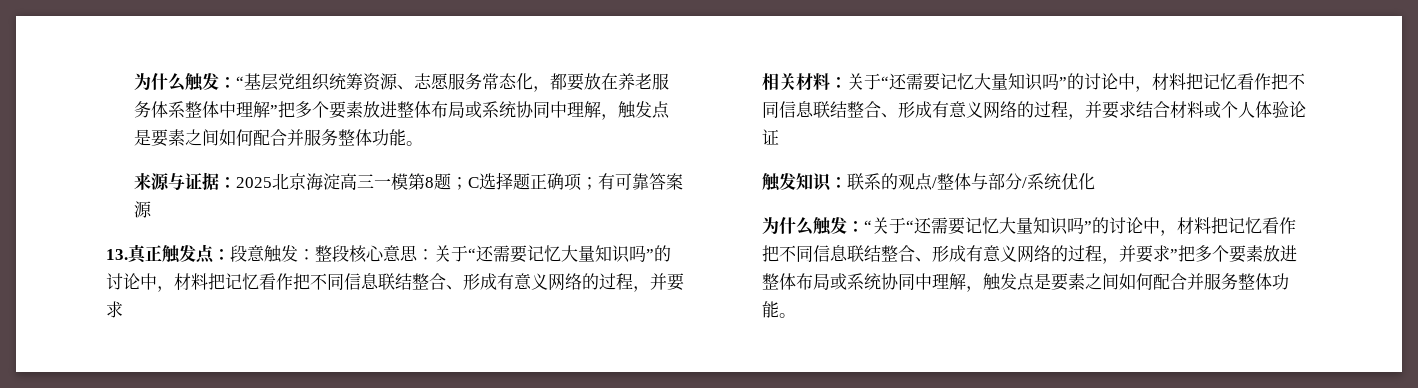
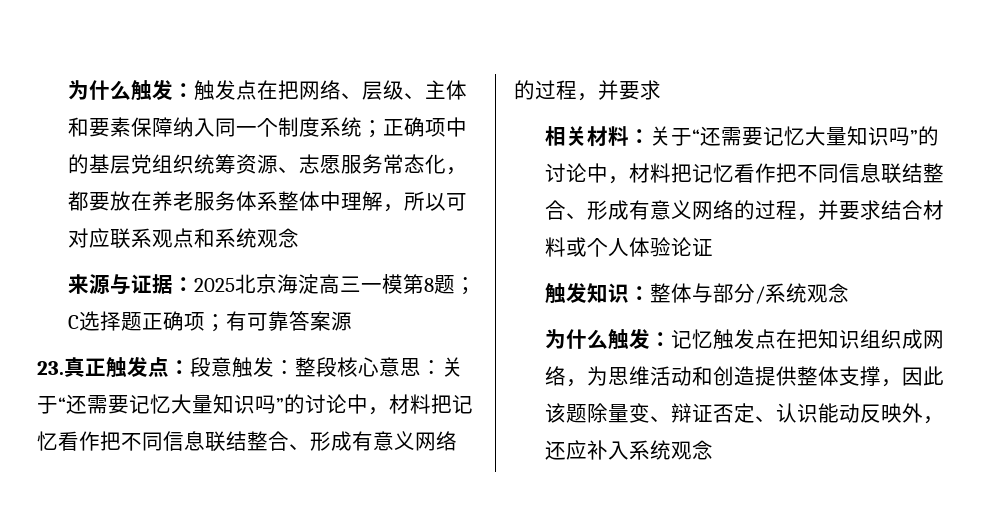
[133,73,244,92] 为什么触发：“ -> [67,80,467,101] [67,117,467,138] [67,154,89,174] 为什么触发：触发点在把网络、层级、主体和要素保障纳入同一个制度系统；正确项中的
[269,101,670,120] [133,129,423,147] ”把多个要素放进整体布局或系统协同中理解，触发点是要素之间如何配合并服务整体功能。 -> [382,191,467,212] [67,228,299,249] ，所以可对应联系观点和系统观念
[106,249,128,260] 13. -> [37,361,64,375] 23.
[846,173,937,191] 联系的观点/ -> (650, 293) none
[1060,173,1095,190] [761,217,1296,236] [761,245,1297,264] [761,273,1289,292] [761,301,796,318] 优化 // 为什么触发：“关于“还需要记忆大量知识吗”的讨论中，材料把记忆看作把不同信息联结整合、形成有意义网络的过程，并要求”把多个要素放进整体布局或系统协同中理解，触发点是要素之间如何配合并服务整体功能。 -> [806,283,849,303] [544,329,944,350] [544,366,944,387] [544,403,944,424] [544,440,713,460] 观念 // 为什么触发：记忆触发点在把知识组织成网络，为思维活动和创造提供整体支撑，因此该题除量变、辩证否定、认识能动反映外，还应补入系统观念

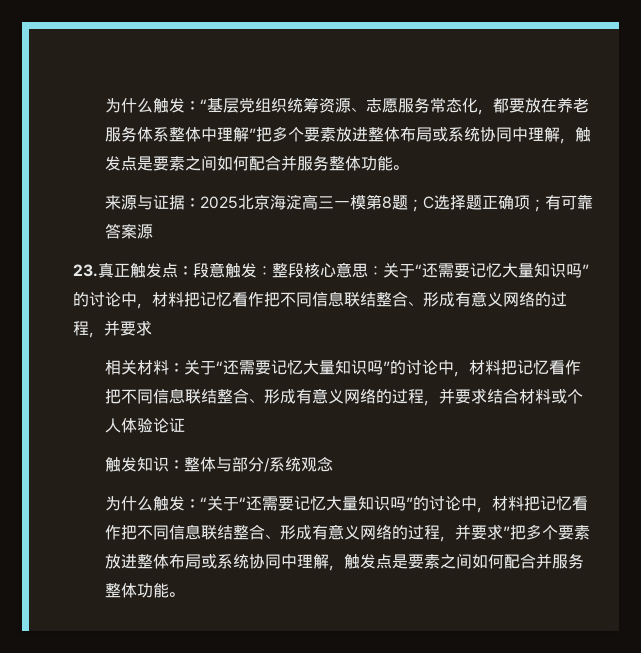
[67,80,467,101] [67,117,467,138] [67,154,89,174] 为什么触发：触发点在把网络、层级、主体和要素保障纳入同一个制度系统；正确项中的 -> [104,98,207,113] 为什么触发：“
[382,191,467,212] [67,228,299,249] ，所以可对应联系观点和系统观念 -> [248,126,591,144] [104,155,408,171] ”把多个要素放进整体布局或系统协同中理解，触发点是要素之间如何配合并服务整体功能。
[670,329,944,350] [544,366,944,387] [544,403,944,424] [544,440,713,460] 记忆触发点在把知识组织成网络，为思维活动和创造提供整体支撑，因此该题除量变、辩证否定、认识能动反映外，还应补入系统观念 -> [199,496,588,513] [104,524,590,542] [104,553,584,571] [104,583,184,598] “关于“还需要记忆大量知识吗”的讨论中，材料把记忆看作把不同信息联结整合、形成有意义网络的过程，并要求”把多个要素放进整体布局或系统协同中理解，触发点是要素之间如何配合并服务整体功能。

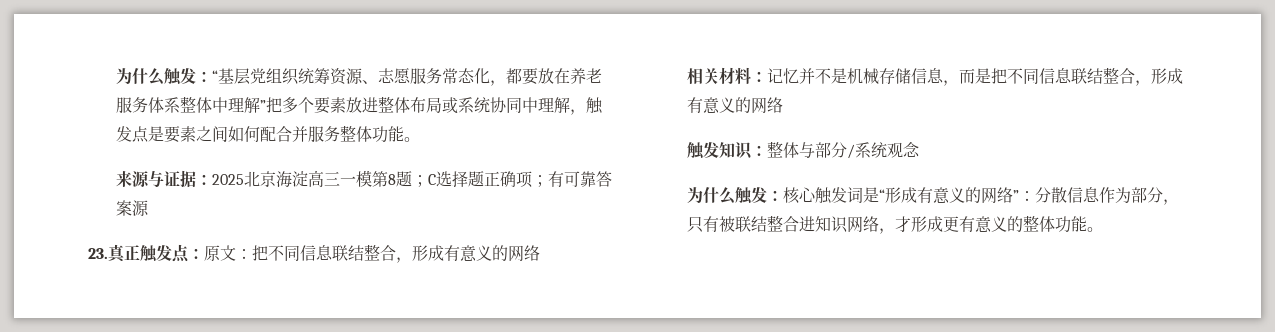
[193,262,589,278] [73,291,567,309] [73,320,152,338] 段意触发：整段核心意思：关于“还需要记忆大量知识吗”的讨论中，材料把记忆看作把不同信息联结整合、形成有意义网络的过程，并要求 -> [204,244,540,263] 原文：把不同信息联结整合，形成有意义的网络
[183,360,581,377] [104,388,583,406] [104,418,185,433] 关于“还需要记忆大量知识吗”的讨论中，材料把记忆看作把不同信息联结整合、形成有意义网络的过程，并要求结合材料或个人体验论证 -> [767,67,1184,86] [687,97,784,114] 记忆并不是机械存储信息，而是把不同信息联结整合，形成有意义的网络
[199,496,588,513] [104,524,590,542] [104,553,584,571] “关于“还需要记忆大量知识吗”的讨论中，材料把记忆看作把不同信息联结整合、形成有意义网络的过程，并要求”把多个要素放进整体布局或系统协同中理解，触发点是要素之间如何配合并服务 -> [783,187,1180,205] [687,215,1024,234] 核心触发词是“形成有意义的网络”：分散信息作为部分，只有被联结整合进知识网络，才形成更有意义的

